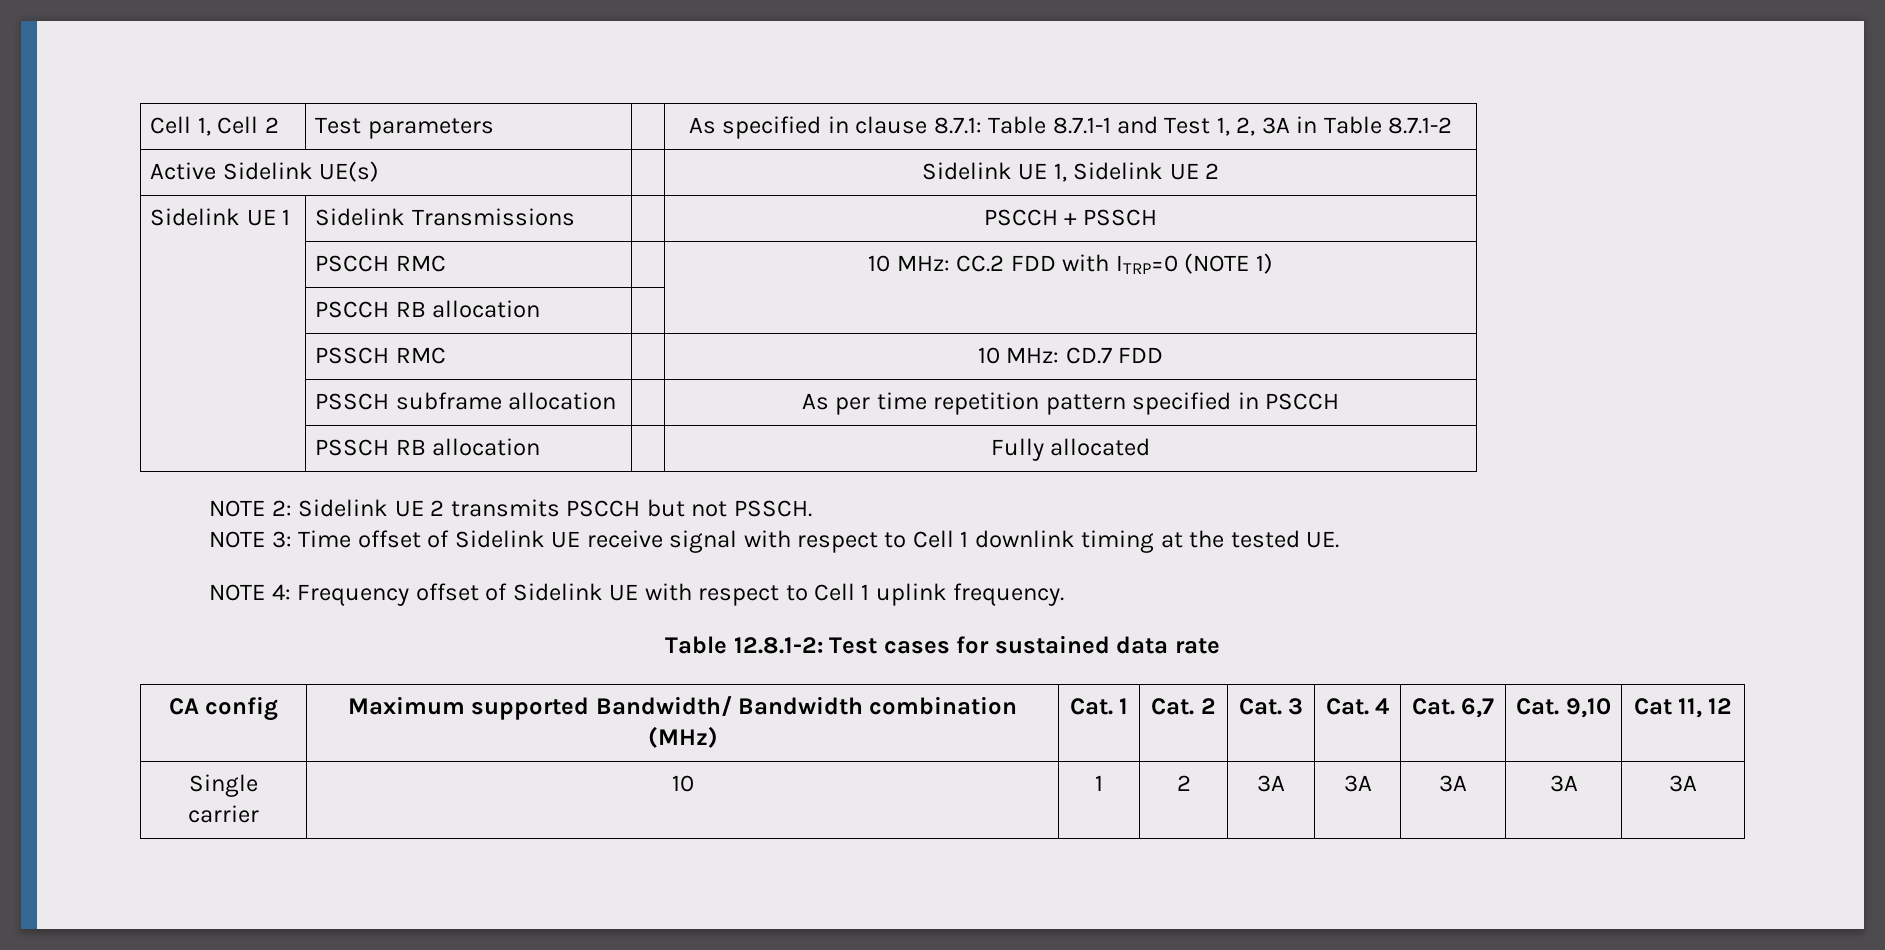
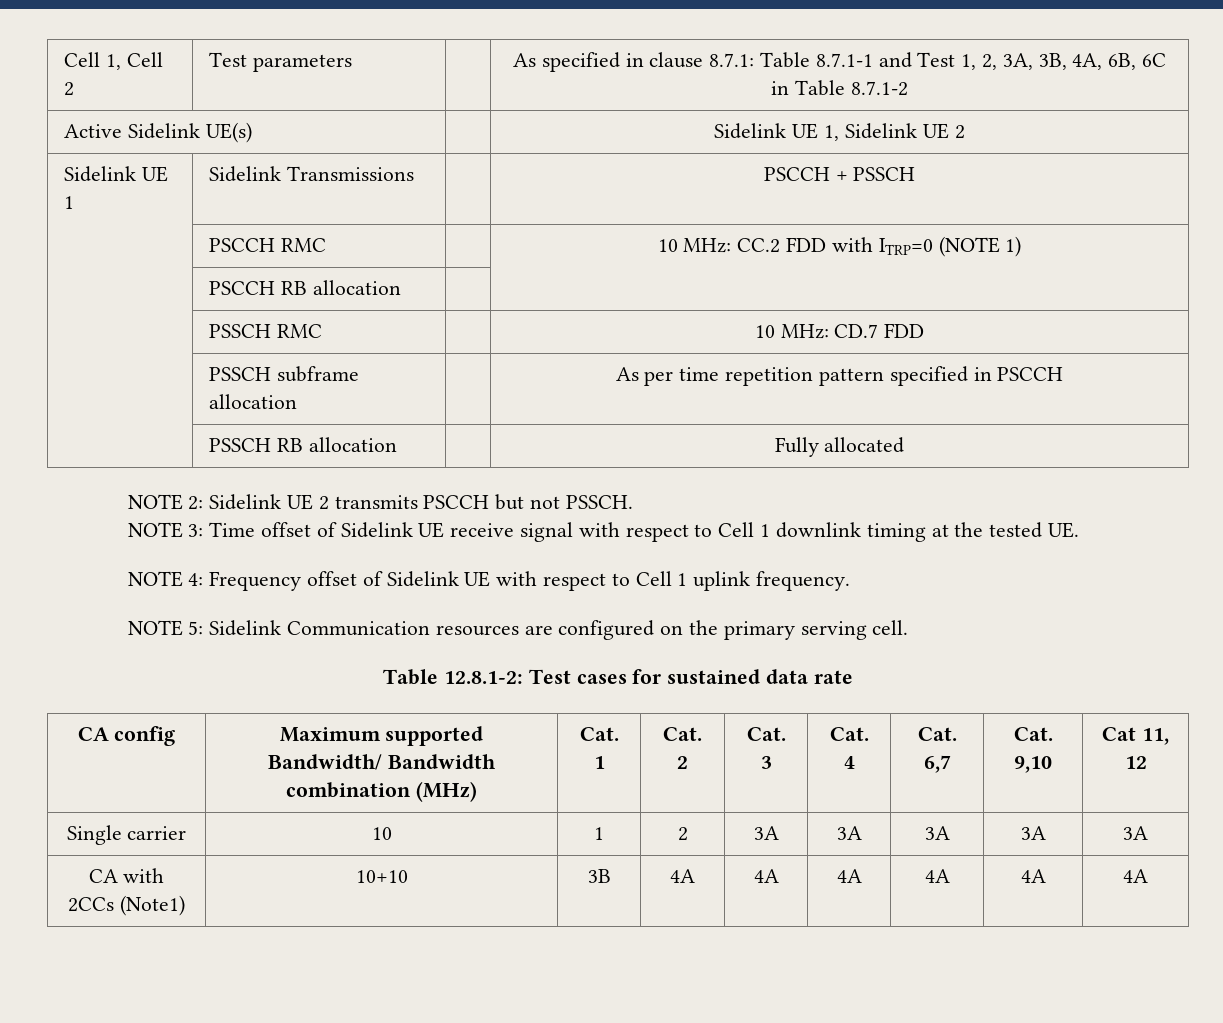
[1261,117,1290,134] 3A -> [1002,53,1167,70] 3A, 3B, 4A, 6B, 6C
(1065, 594) none -> [127,620,909,640] // NOTE 5: Sidelink Communication resources are configured on the primary serving cell.
(1697, 783) none -> [88,868,165,883] [68,895,185,916] [355,870,408,883] [587,869,611,883] [670,869,695,883] [753,869,779,883] [836,869,862,883] [924,869,950,883] [1020,869,1046,883] [1123,869,1148,883] // CA with 2CCs (Note1) | 10+10 | 3B | 4A | 4A | 4A | 4A | 4A | 4A

